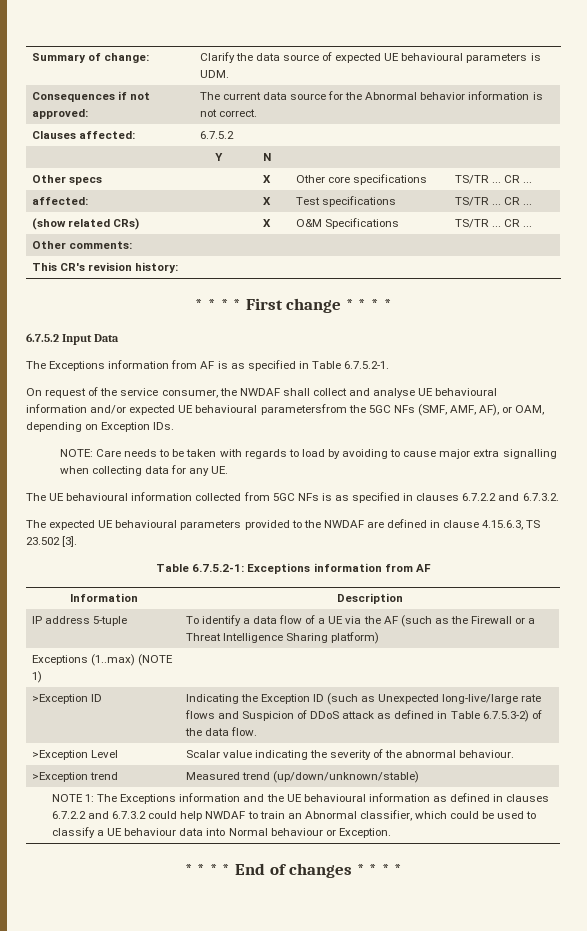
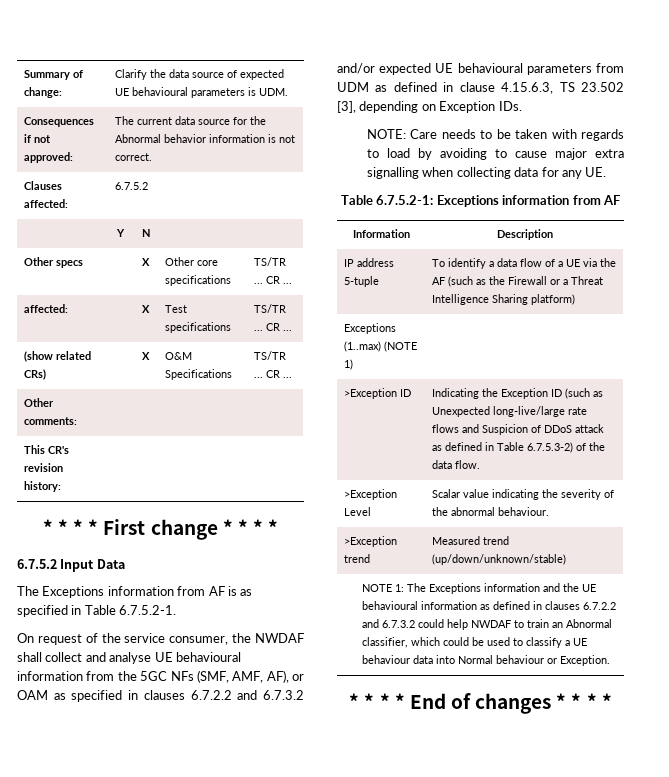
[90,404,347,415] and/or expected UE behavioural parametersfrom -> [86,671,115,681] from
[515,405,545,415] OAM, -> [17,690,304,702] [337,63,624,75] [337,82,624,94] [337,101,356,113] OAM as specified in clauses 6.7.2.2 and 6.7.3.2 and/or expected UE behavioural parameters from UDM as defined in clause 4.15.6.3, TS 23.502 [3],
[26,492,559,503] [26,519,541,530] [26,536,78,547] // The UE behavioural information collected from 5GC NFs is as specified in clauses 6.7.2.2 and 6.7.3.2. // The expected UE behavioural parameters provided to the NWDAF are defined in clause 4.15.6.3, TS 23.502 [3]. -> (607, 172) none

